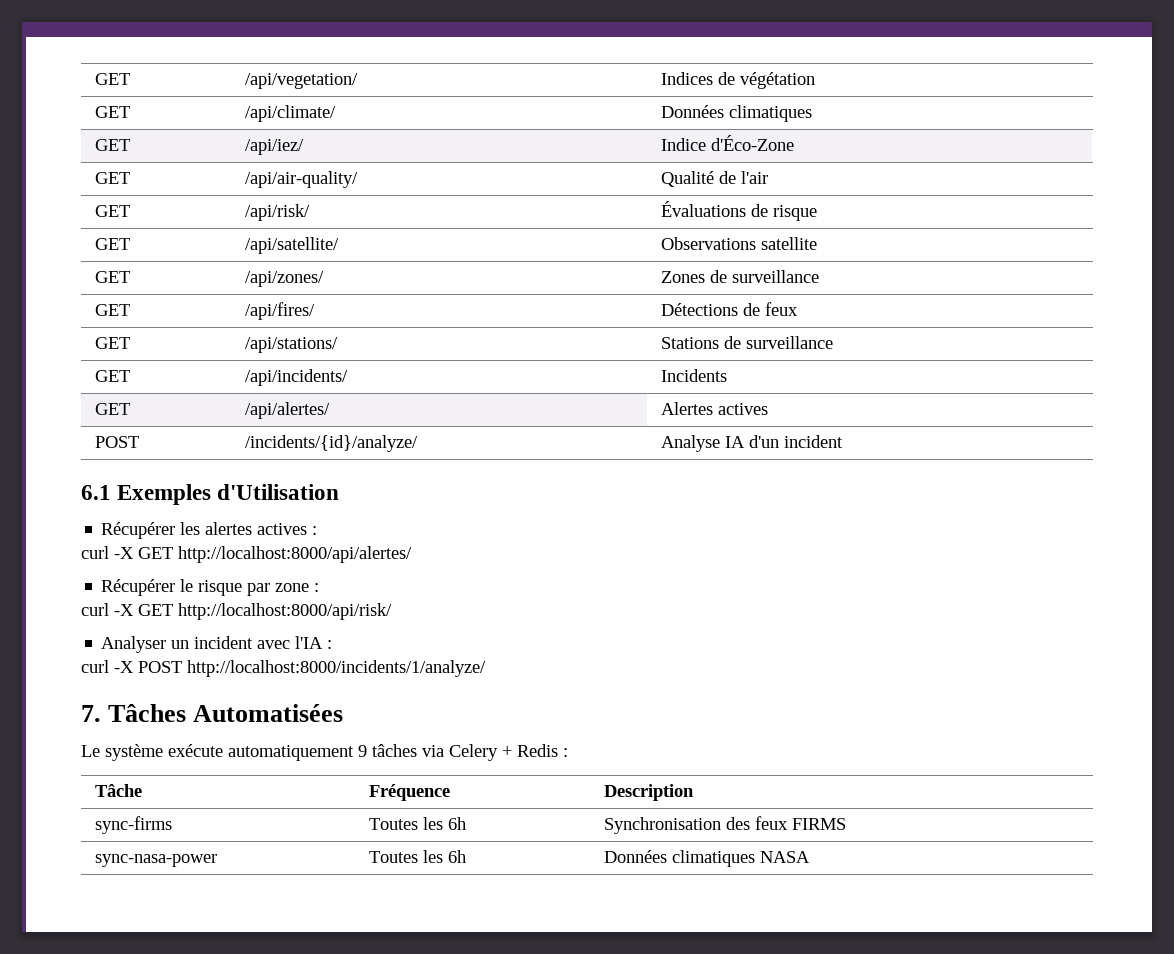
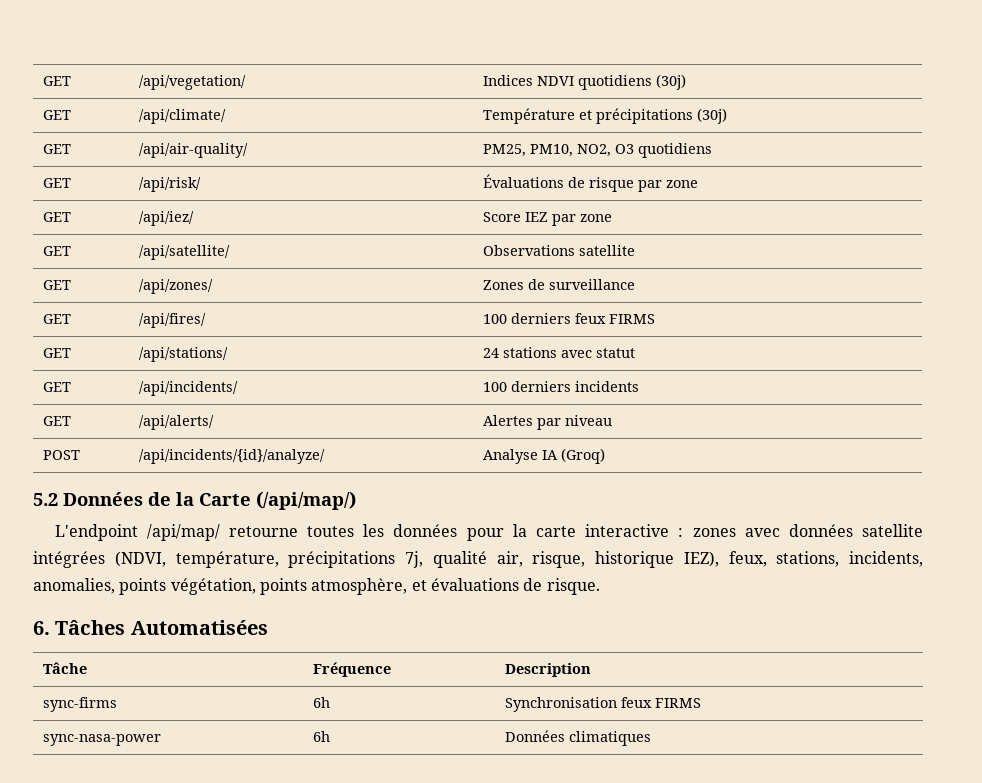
[717,72,815,89] de végétation -> [537,74,687,90] NDVI quotidiens (30j)
[660,105,812,122] [94,139,130,151] [244,139,304,155] [660,135,794,151] [94,172,130,184] [244,171,358,188] [660,171,768,187] Données climatiques // GET | /api/iez/ | Indice d'Éco-Zone // GET | /api/air-quality/ | Qualité de l'air -> [483,108,728,124] [43,144,72,154] [139,143,249,158] [483,143,713,158] Température et précipitations (30j) // GET | /api/air-quality/ | PM25, PM10, NO2, O3 quotidiens
(817, 213) none -> [638,180,699,192] [43,212,72,222] [139,211,195,226] [483,212,613,226] par zone // GET | /api/iez/ | Score IEZ par zone
[660,302,798,316] Détections de feux -> [483,313,656,324] 100 derniers feux FIRMS
[660,336,833,349] Stations de surveillance -> [483,347,636,358] 24 stations avec statut
[660,369,727,382] [94,403,130,415] [244,402,330,419] Incidents // GET | /api/alertes/ -> [483,381,640,392] [43,416,72,426] [139,415,215,430] 100 derniers incidents // GET | /api/alerts/
[717,403,768,415] actives -> [537,415,613,430] par niveau
[244,435,418,452] /incidents/{id}/analyze/ -> [139,449,326,464] /api/incidents/{id}/analyze/
[748,435,843,448] [81,484,340,505] [101,522,318,539] [81,546,412,563] [101,579,320,596] [81,603,392,620] [101,636,333,653] [81,660,486,677] [81,704,344,722] [81,744,568,761] d'un incident // 6.1 Exemples d'Utilisation // Récupérer les alertes actives : // curl -X GET http://localhost:8000/api/alertes/ // Récupérer le risque par zone : // curl -X GET http://localhost:8000/api/risk/ // Analyser un incident avec l'IA : // curl -X POST http://localhost:8000/incidents/1/analyze/ // 7. Tâches Automatisées // Le système exécute automatiquement 9 tâches via Celery + Redis : -> [561,448,606,464] [33,491,356,510] [54,524,924,541] [33,551,923,568] [33,578,600,595] [33,620,268,635] (Groq) // 5.2 Données de la Carte (/api/map/) // L'endpoint /api/map/ retourne toutes les données pour la carte interactive : zones avec données satellite intégrées (NDVI, température, précipitations 7j, qualité air, risque, historique IEZ), feux, stations, incidents, anomalies, points végétation, points atmosphère, et évaluations de risque. // 6. Tâches Automatisées
[368,817,443,830] Toutes les -> (118, 704) none
[725,817,750,830] des -> (618, 704) none
[368,850,443,863] Toutes les -> (162, 740) none
[759,851,810,863] NASA -> (652, 738) none

